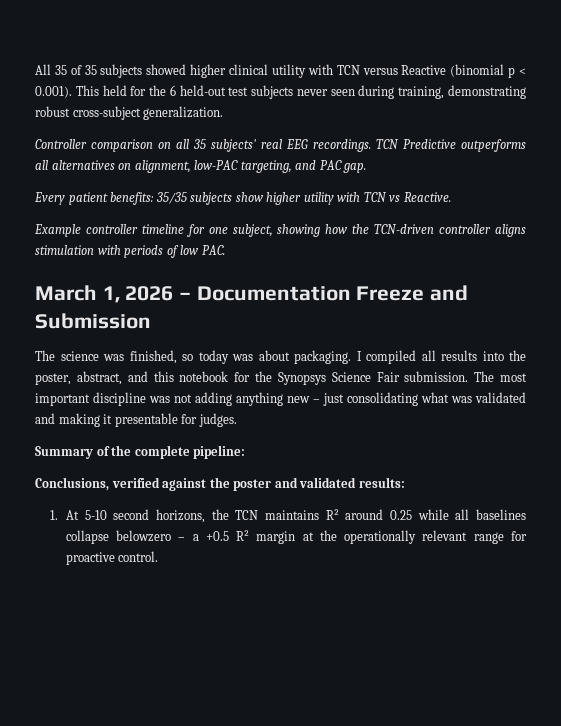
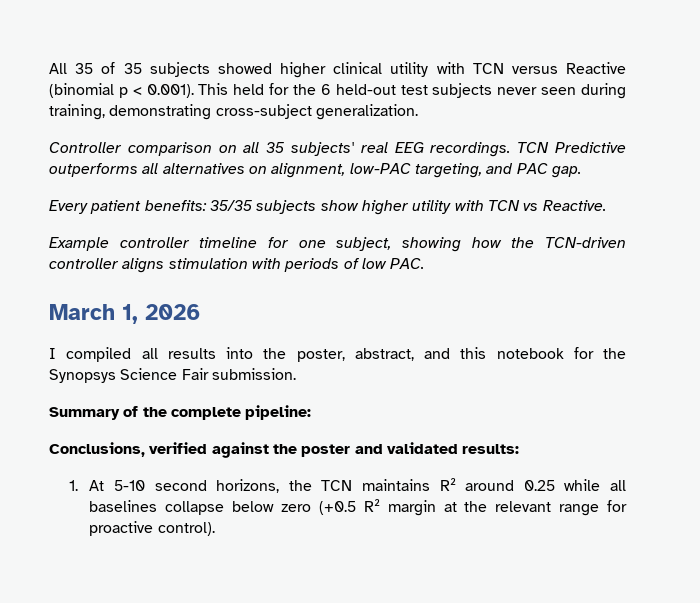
[35,106,70,117] robust -> (212, 112) none
[179,285,469,301] [35,313,151,329] [35,350,351,364] – Documentation Freeze and Submission // The science was finished, so today was about packaging. -> (201, 312) //
[474,371,527,382] [35,392,526,406] [35,413,237,427] The most important discipline was not adding anything new – just consolidating what was validated and making it presentable for judges. -> (296, 374) none
[116,530,229,542] belowzero – a +0.5 -> [232,501,356,515] below zero (+0.5
[344,530,417,544] operationally -> (488, 506) none
[118,551,159,562] control. -> [157,522,215,536] control).

